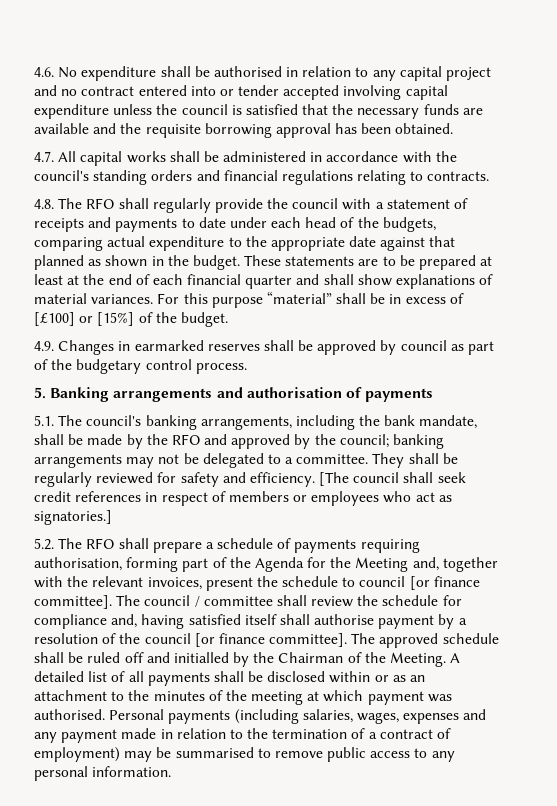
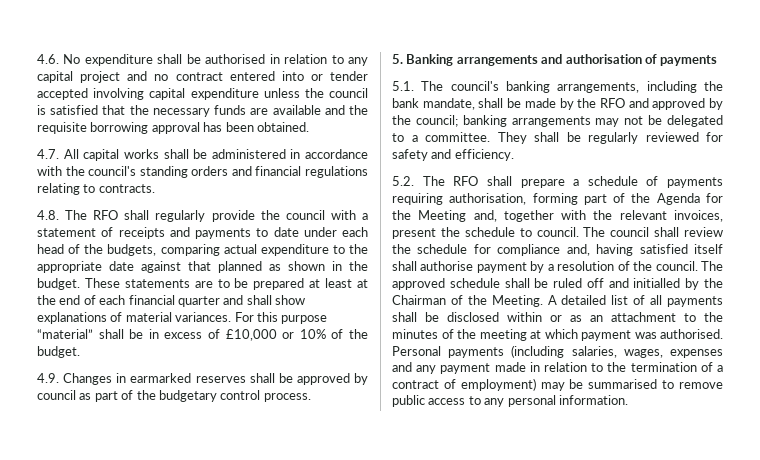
[34,312,135,326] [£100] or [15%] -> [225,329,326,341] £10,000 or 10%
[319,472,466,486] [34,491,452,506] [34,510,112,525] [The council shall seek credit references in respect of members or employees who act as signatories.] -> (514, 155) none
[359,576,480,590] [34,595,273,609] council [or finance committee]. The council / committee -> [536,227,650,237] council. The council
[144,633,348,647] council [or finance committee]. -> [655,261,698,271] council.

